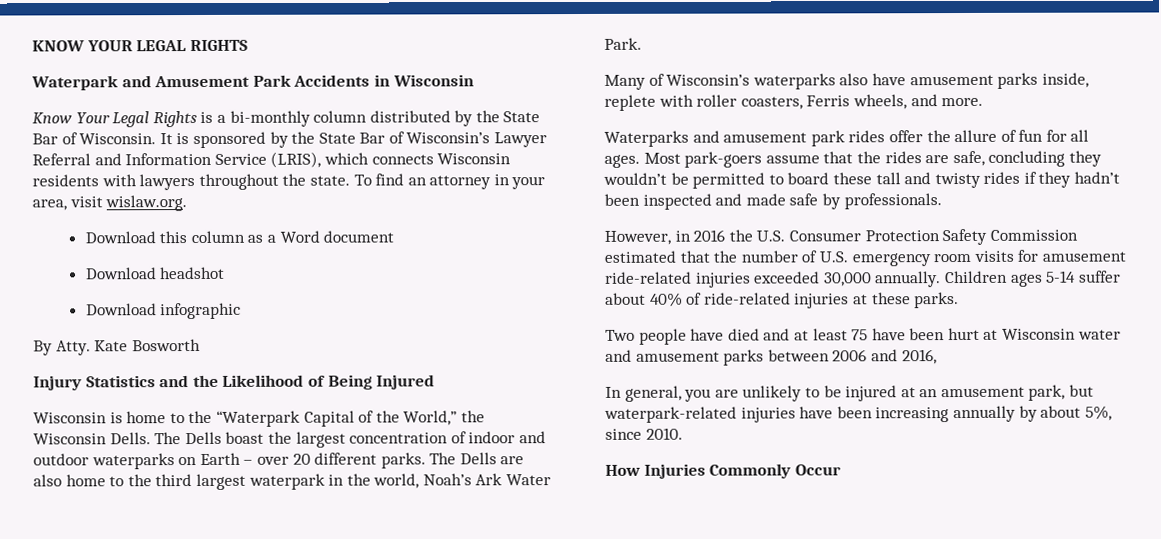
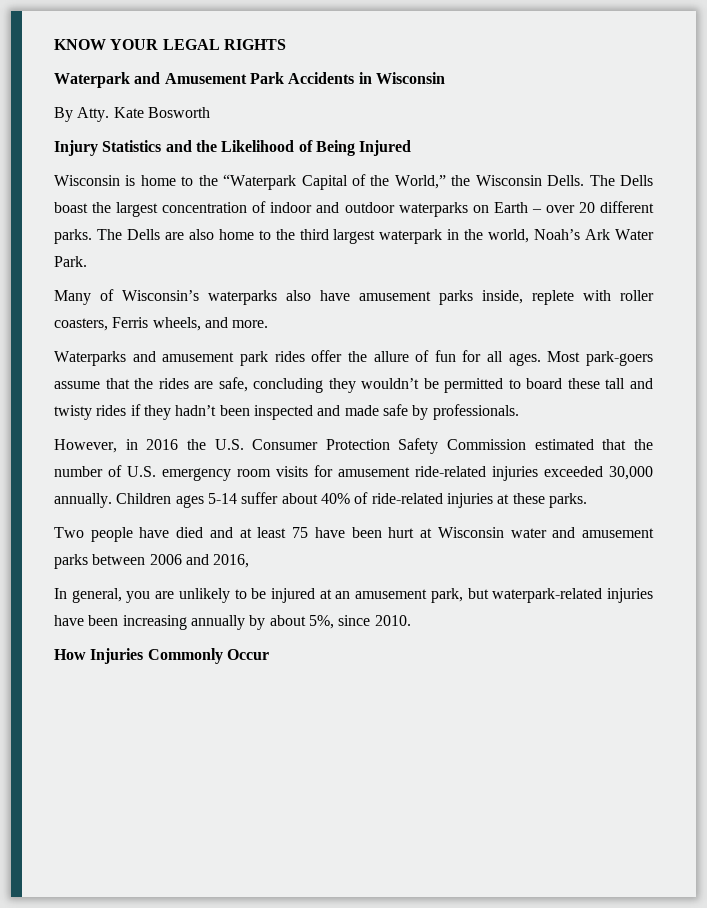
[32,110,541,128] [32,131,548,149] [32,151,512,168] [32,173,546,191] [32,195,188,212] [84,230,395,244] [84,266,226,280] [85,302,242,320] // Know Your Legal Rights is a bi-monthly column distributed by the State Bar of Wisconsin. It is sponsored by the State Bar of Wisconsin’s Lawyer Referral and Information Service (LRIS), which connects Wisconsin residents with lawyers throughout the state. To find an attorney in your area, visit wislaw.org. // Download this column as a Word document // Download headshot // Download infographic -> (445, 78) none

